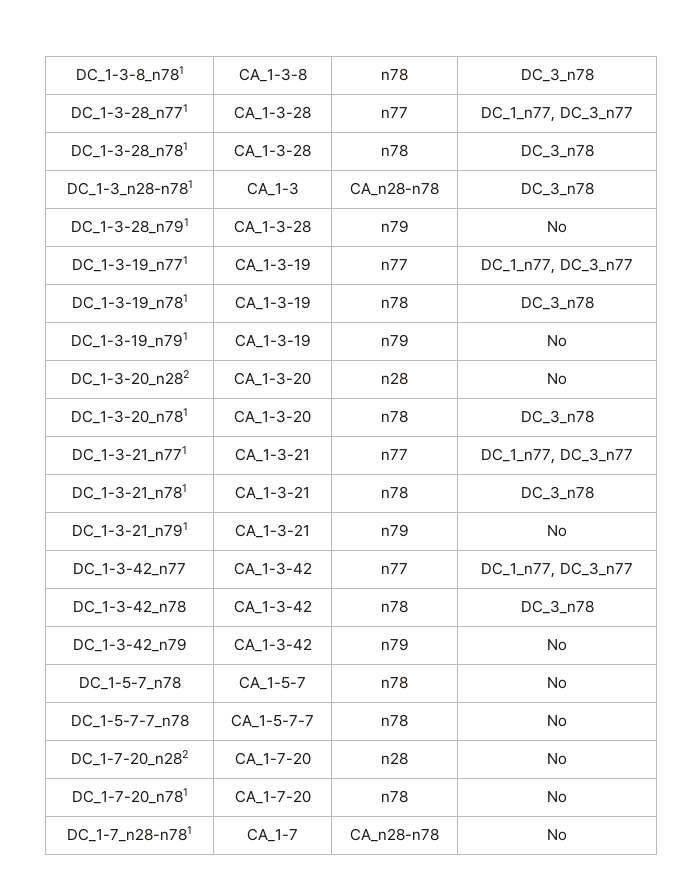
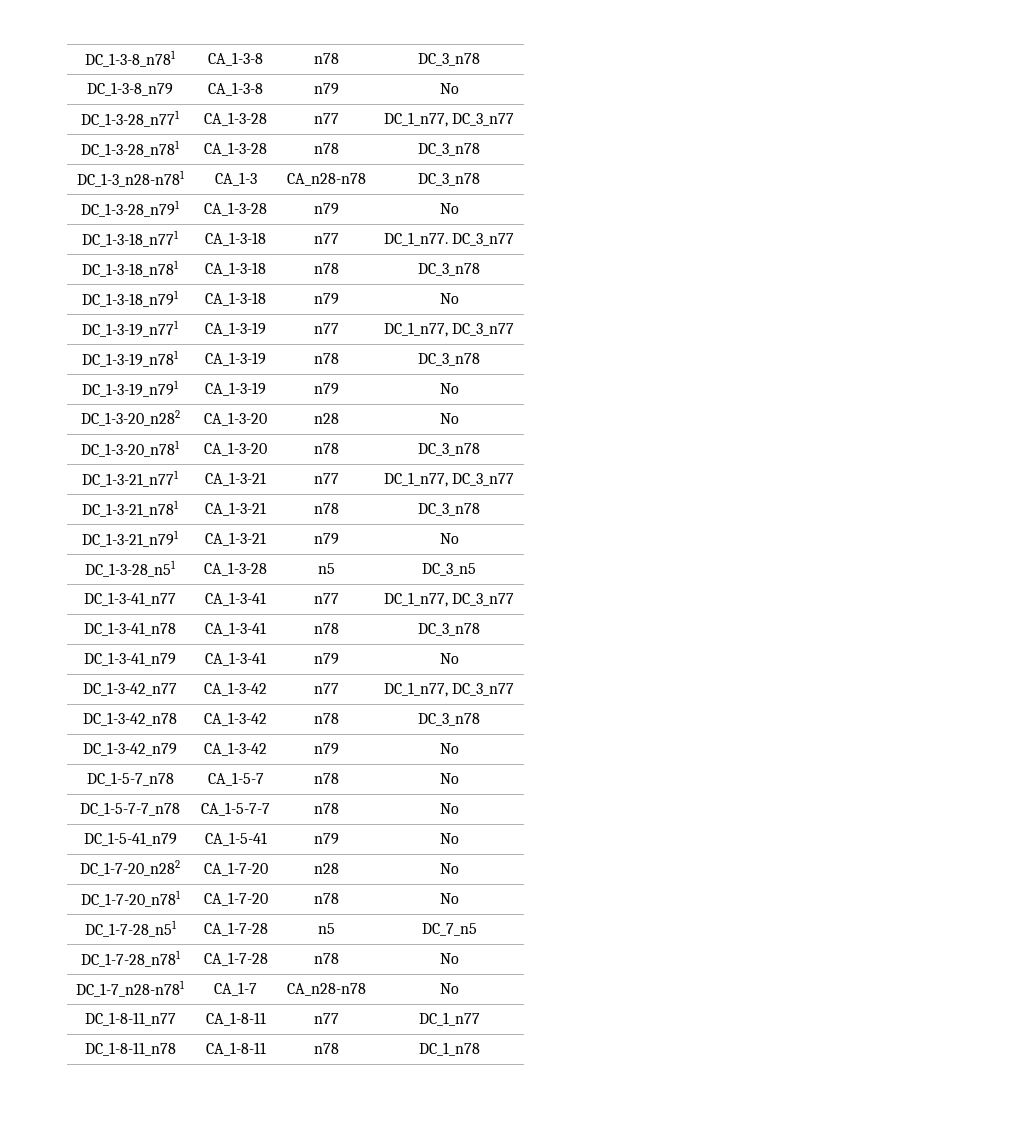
(594, 75) none -> [87,82,173,96] [208,82,263,96] [314,83,339,95] [439,83,459,94] // DC_1-3-8_n79 | CA_1-3-8 | n79 | No
(567, 227) none -> [82,230,179,247] [205,232,266,246] [314,233,339,244] [383,232,515,246] [82,260,179,277] [205,262,266,276] [314,263,339,274] [418,263,480,276] [82,290,179,307] [205,292,266,306] [314,293,339,305] [439,293,459,304] // DC_1-3-18_n771 | CA_1-3-18 | n77 | DC_1_n77. DC_3_n77 // DC_1-3-18_n781 | CA_1-3-18 | n78 | DC_3_n78 // DC_1-3-18_n791 | CA_1-3-18 | n79 | No
(567, 531) none -> [85,560,176,577] [204,562,267,576] [318,563,335,574] [422,563,476,576] [84,592,176,606] [205,592,266,606] [314,593,339,604] [383,592,515,607] [84,622,176,636] [205,622,266,636] [314,623,339,634] [418,623,480,636] [84,652,176,666] [205,652,266,666] [314,653,339,665] [439,653,459,664] // DC_1-3-28_n51 | CA_1-3-28 | n5 | DC_3_n5 // DC_1-3-41_n77 | CA_1-3-41 | n77 | DC_1_n77, DC_3_n77 // DC_1-3-41_n78 | CA_1-3-41 | n78 | DC_3_n78 // DC_1-3-41_n79 | CA_1-3-41 | n79 | No
(567, 721) none -> [83,832,177,846] [204,832,267,846] [314,833,339,845] [439,833,459,844] // DC_1-5-41_n79 | CA_1-5-41 | n79 | No
[67,826,192,842] [247,828,298,842] [350,828,439,842] [547,829,567,841] DC_1-7_n28-n781 | CA_1-7 | CA_n28-n78 | No -> [84,920,177,937] [203,922,268,936] [318,923,335,934] [421,923,477,936] [80,950,181,967] [203,952,268,966] [314,953,339,964] [439,953,459,964] [76,980,185,997] [214,982,257,996] [287,983,366,996] [439,983,459,994] [84,1012,176,1026] [205,1012,266,1026] [314,1013,339,1024] [418,1012,480,1026] [84,1042,176,1056] [205,1042,266,1056] [314,1043,339,1054] [418,1042,480,1056] DC_1-7-28_n51 | CA_1-7-28 | n5 | DC_7_n5 // DC_1-7-28_n781 | CA_1-7-28 | n78 | No // DC_1-7_n28-n781 | CA_1-7 | CA_n28-n78 | No // DC_1-8-11_n77 | CA_1-8-11 | n77 | DC_1_n77 // DC_1-8-11_n78 | CA_1-8-11 | n78 | DC_1_n78

